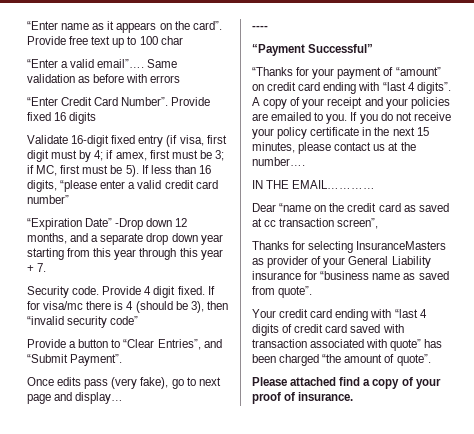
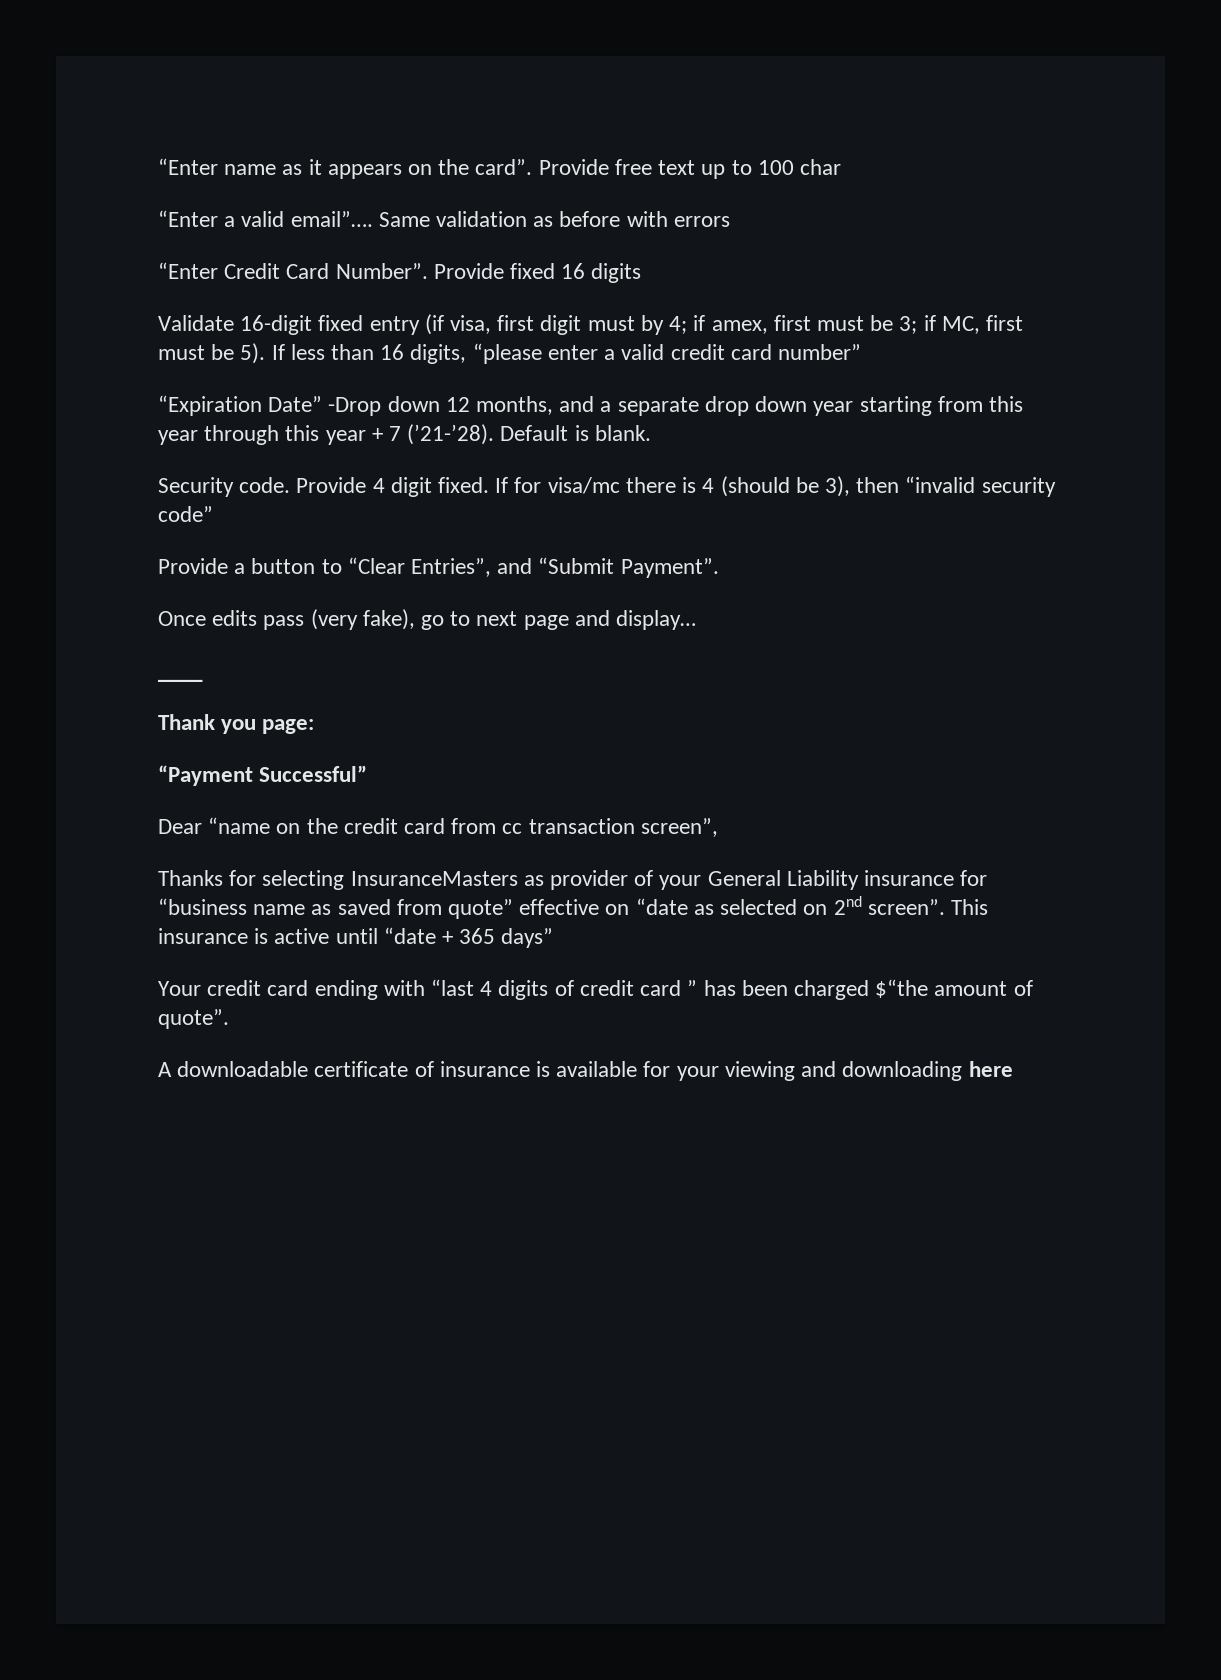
[37,263,47,272] 7. -> [389,424,651,445] 7 (’21-’28). Default is blank.
[252,25,268,30] [252,44,374,56] [252,67,441,79] [252,82,451,94] [252,97,450,109] [252,112,451,124] [252,127,429,139] [252,142,416,154] [252,157,305,166] [252,180,376,189] ---- // “Payment Successful” // “Thanks for your payment of “amount” on credit card ending with “last 4 digits”. A copy of your receipt and your policies are emailed to you. If you do not receive your policy certificate in the next 15 minutes, please contact us at the number…. // IN THE EMAIL………… -> [158,678,203,682] [158,714,315,734] [158,765,368,786] ____ // Thank you page: // “Payment Successful”
[403,203,449,212] [252,218,262,227] as saved at -> [451,818,497,834] from
[278,286,313,298] quote”. -> [448,896,988,919] [158,927,554,948] quote” effective on “date as selected on 2nd screen”. This insurance is active until “date + 365 days”
[350,324,404,333] [252,339,422,351] saved with transaction associated with quote” -> [687,980,698,996] ”
[322,354,342,363] “the -> [875,979,929,998] $“the
[252,377,441,389] [252,392,354,404] Please attached find a copy of your proof of insurance. -> [158,1061,1013,1081] A downloadable certificate of insurance is available for your viewing and downloading here

